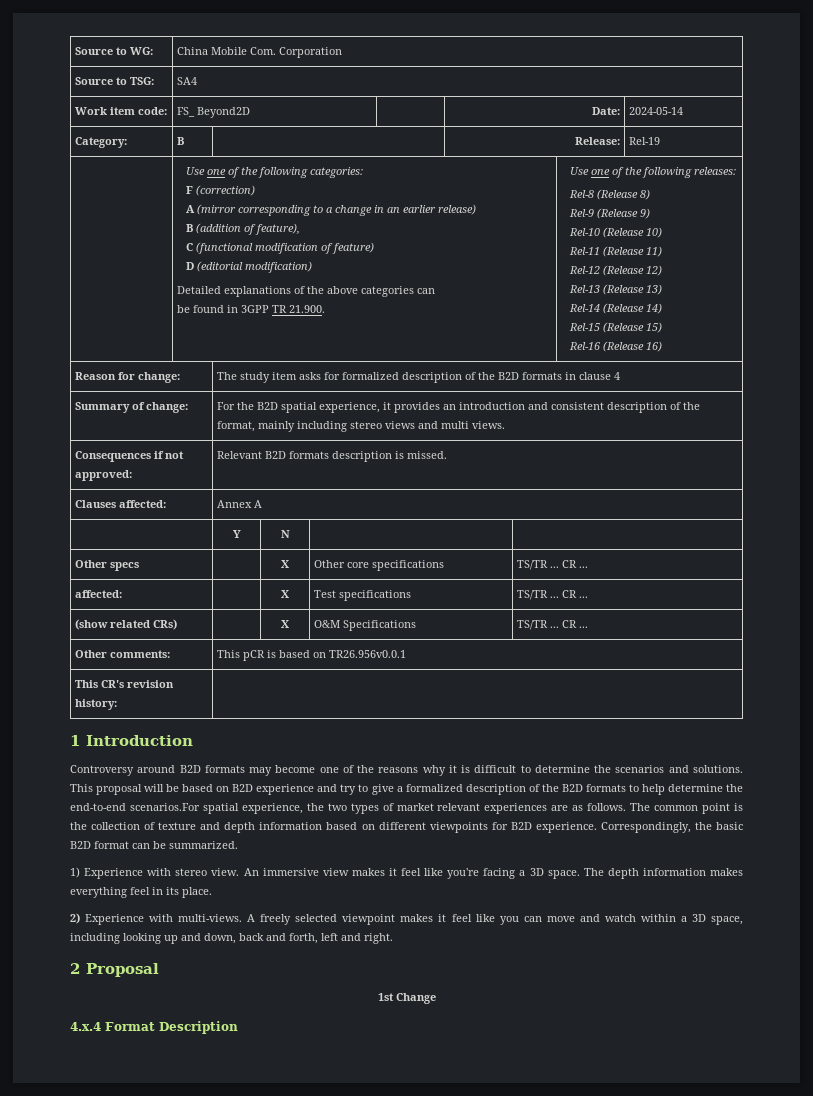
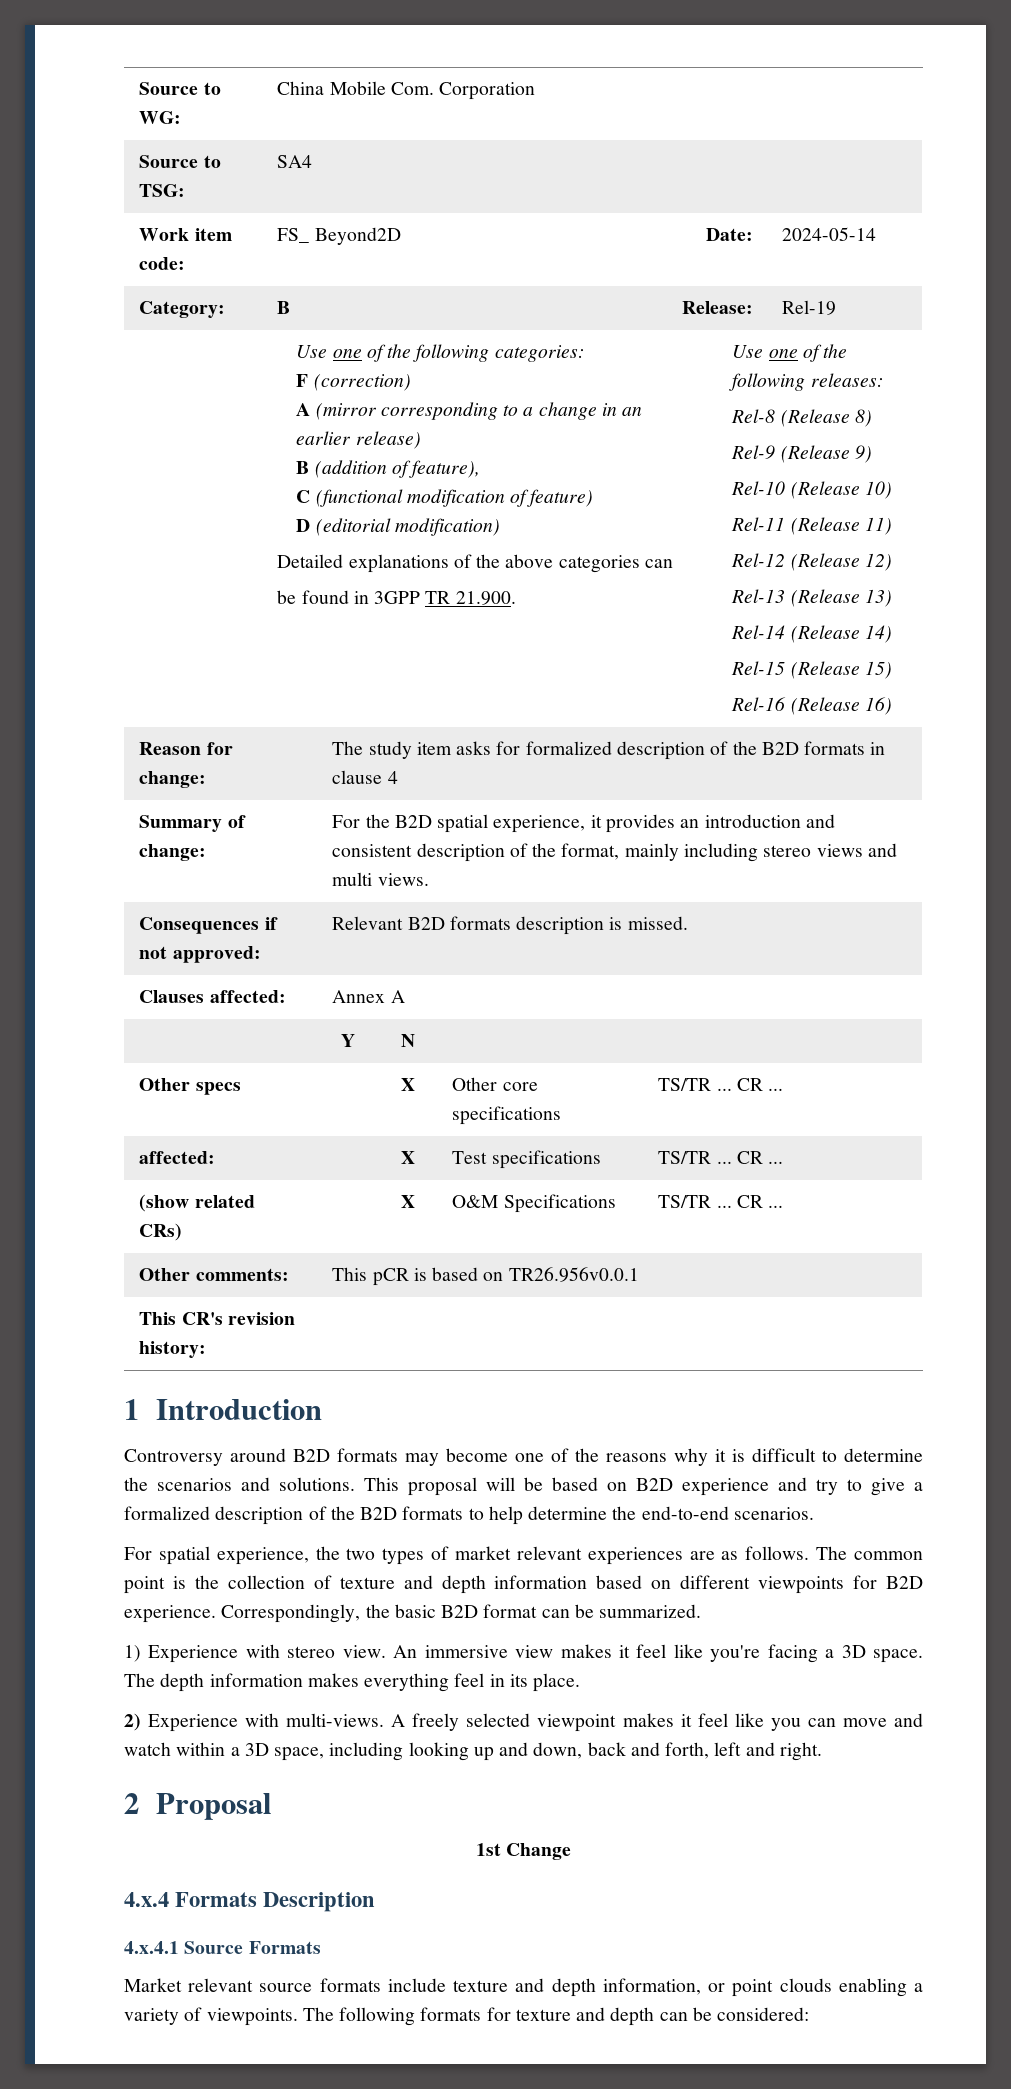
[129,803,200,811] scenarios.For -> [733,1507,814,1520] [124,1547,152,1560] scenarios. // For
[105,1022,155,1031] Format -> [175,1892,258,1907] Formats
(238, 1027) none -> [124,1941,321,1954] [124,1978,924,1997] [124,2007,810,2026] // 4.x.4.1 Source Formats // Market relevant source formats include texture and depth information, or point clouds enabling a variety of viewpoints. The following formats for texture and depth can be considered:

